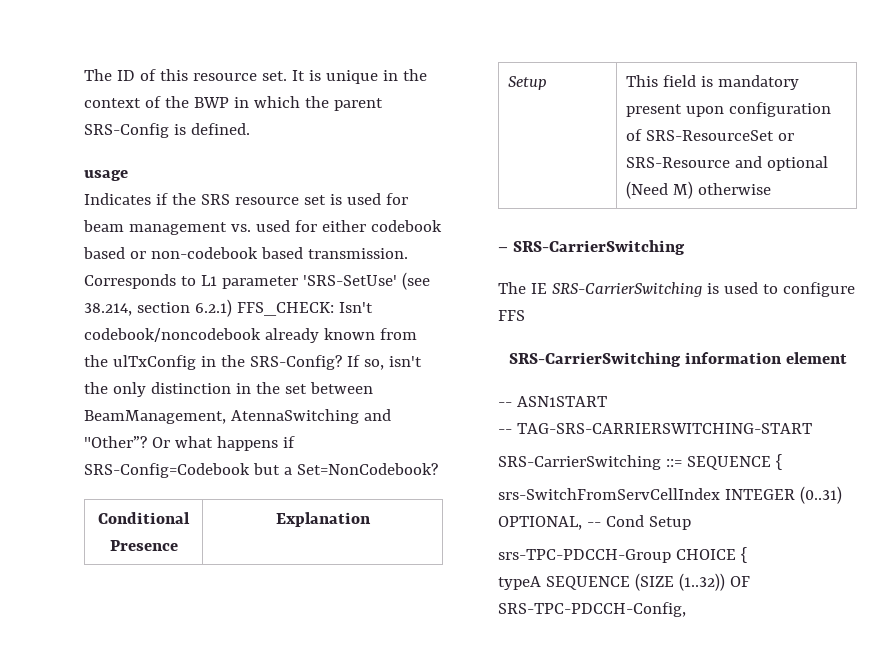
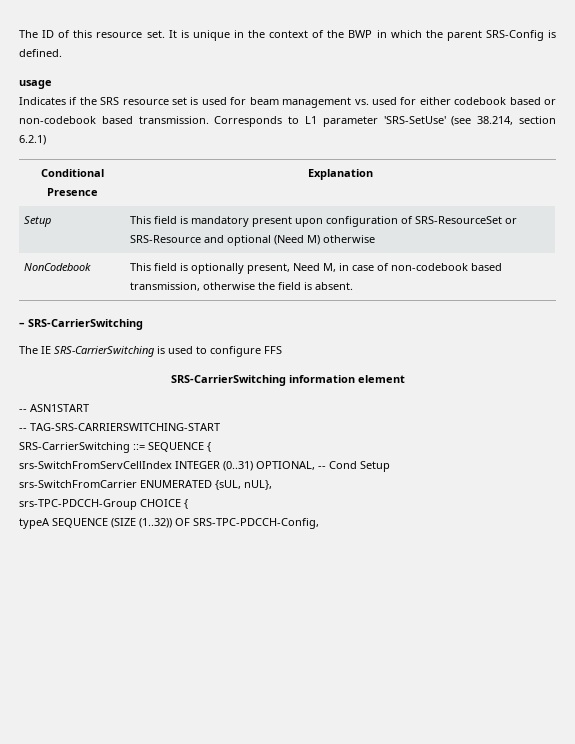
[236,302,373,316] [84,328,417,343] [84,355,422,370] [84,382,373,397] [84,409,391,424] [84,436,295,451] [84,463,438,478] FFS_CHECK: Isn't codebook/noncodebook already known from the ulTxConfig in the SRS-Config? If so, isn't the only distinction in the set between BeamManagement, AtennaSwitching and "Other”? Or what happens if SRS-Config=Codebook but a Set=NonCodebook? -> (46, 140) none
(772, 189) none -> [23,263,91,271] [129,263,502,274] [129,282,353,291] // NonCodebook | This field is optionally present, Need M, in case of non-codebook based transmission, otherwise the field is absent.
(691, 523) none -> [19,480,272,490] // srs-SwitchFromCarrier ENUMERATED {sUL, nUL},

